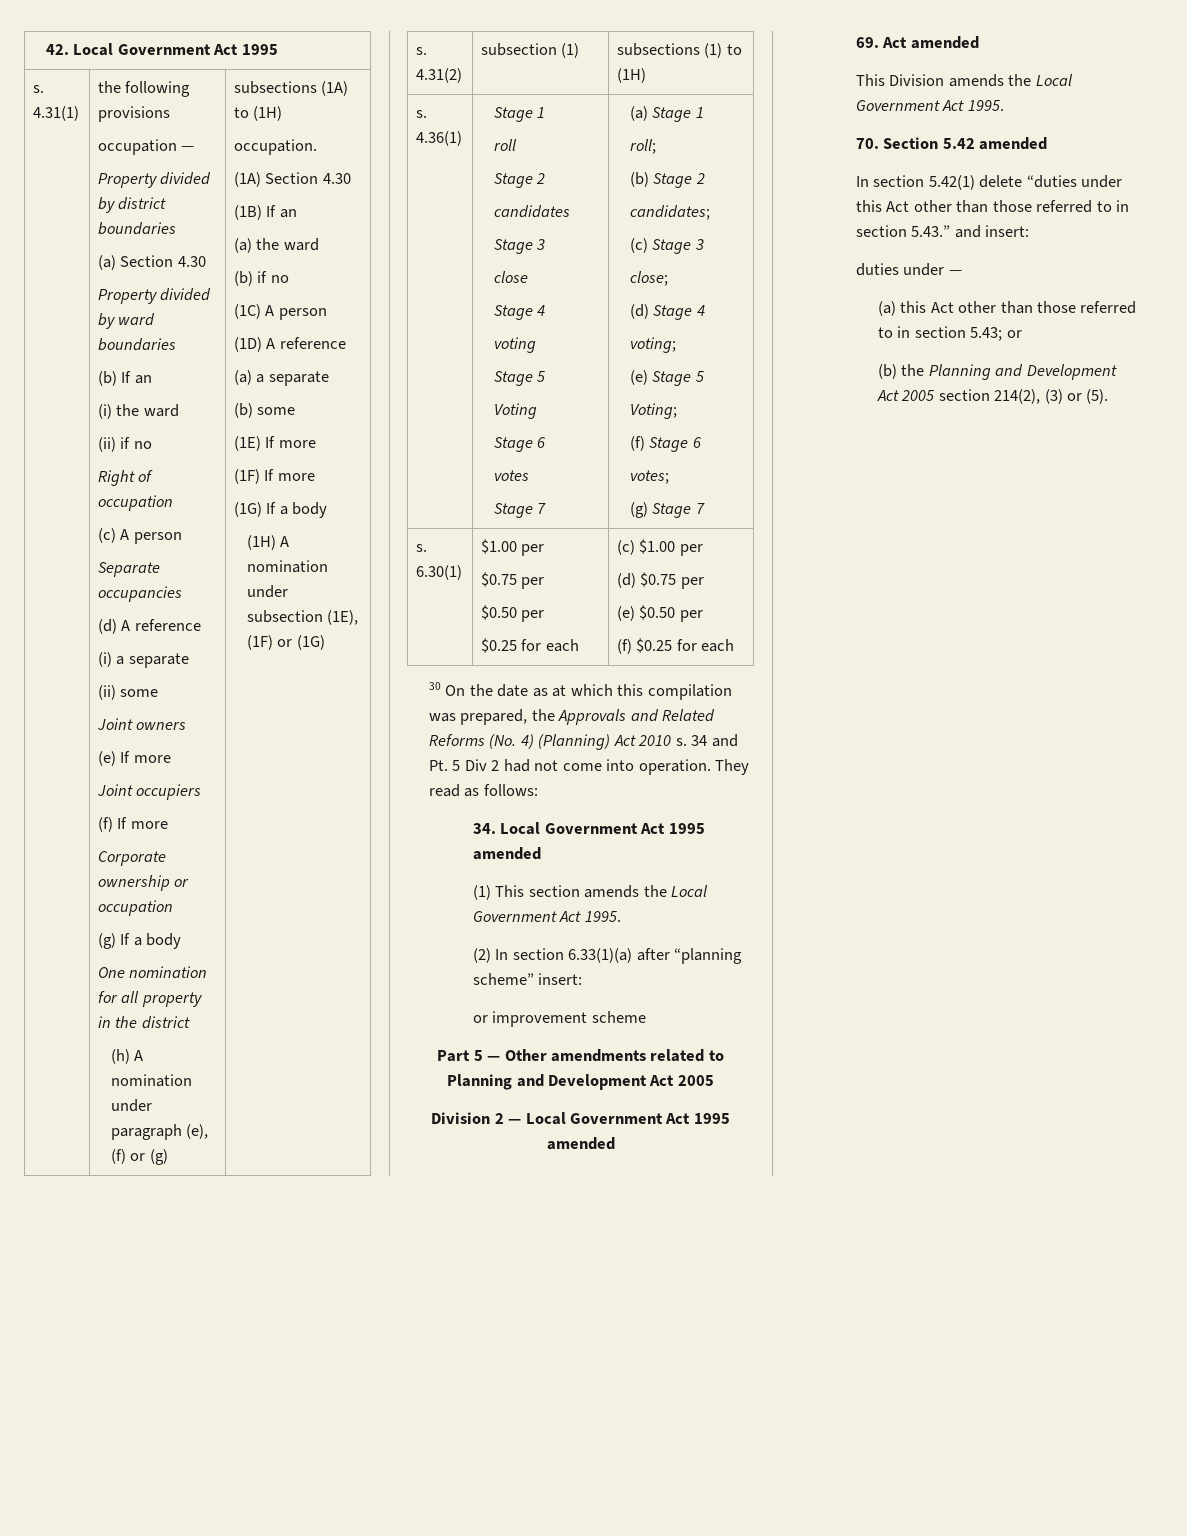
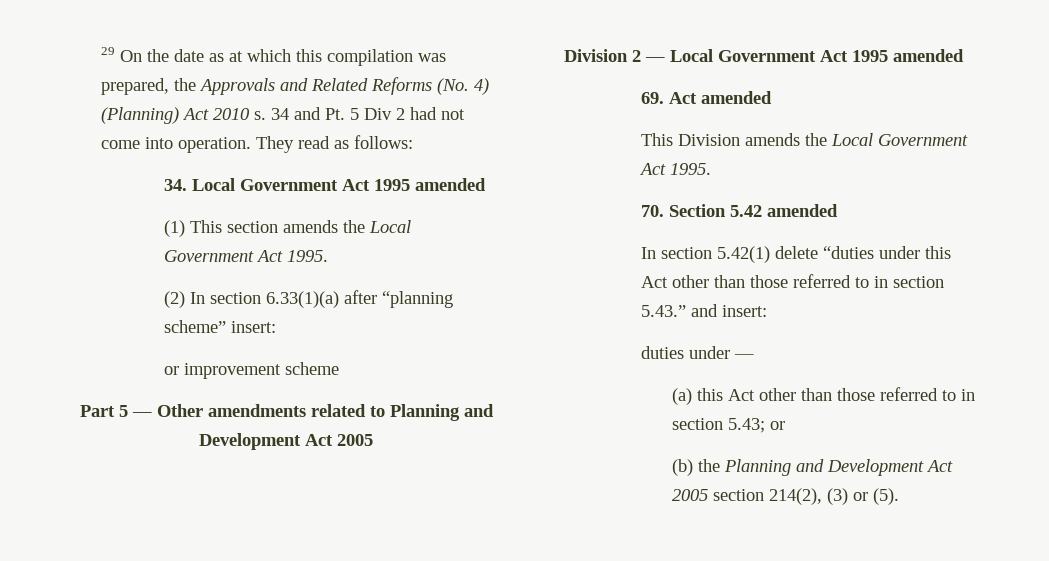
[45,43,278,56] [32,85,44,93] [32,106,79,121] [97,81,191,97] [97,106,170,122] [97,139,195,155] [97,172,212,188] [97,197,167,213] [97,222,176,235] [97,255,206,270] [97,288,212,304] [97,313,156,329] [97,338,176,351] [97,371,152,386] [97,404,179,419] [97,437,152,452] [97,470,154,486] [97,495,173,511] [97,528,182,544] [97,562,160,577] [97,586,182,602] [97,619,201,634] [97,652,189,668] [97,685,159,700] [96,718,187,730] [97,751,171,766] [96,784,202,800] [97,817,168,832] [97,851,166,866] [97,875,190,891] [97,900,173,916] [97,933,181,949] [97,966,208,978] [97,991,202,1007] [97,1016,190,1029] [110,1049,144,1064] [110,1074,192,1087] [110,1099,152,1112] [110,1124,209,1140] [110,1149,168,1165] [233,81,349,96] [233,106,283,121] [233,139,317,155] [233,172,351,187] [233,205,297,220] [233,238,319,253] [233,271,289,286] [233,304,327,320] [233,337,346,352] [233,370,329,386] [233,403,296,418] [233,436,316,451] [233,469,315,484] [233,502,327,518] [246,535,290,550] [246,560,328,573] [246,585,288,598] [246,610,359,625] [246,635,325,650] [415,47,427,55] [415,68,462,83] [480,43,580,58] [616,43,742,58] [616,68,646,83] [415,110,427,118] [415,131,462,146] [493,107,546,122] [493,139,517,151] [493,173,546,188] [493,205,570,218] [493,239,546,254] [493,271,528,283] [493,305,546,320] [493,337,536,353] [493,371,546,386] [493,403,537,419] [493,437,547,452] [493,470,529,481] [493,503,547,518] [629,106,704,122] [629,139,656,154] [629,172,705,188] [629,205,710,220] [629,238,704,254] [629,271,668,286] [629,304,705,320] [629,337,676,353] [629,370,704,386] [629,403,677,419] [629,436,702,452] [629,470,669,484] [629,502,705,518] [415,544,427,552] [415,565,462,580] [480,539,545,556] [480,572,545,589] [480,605,545,622] [480,638,579,653] [616,539,703,556] [616,572,704,589] [616,605,703,622] [616,638,734,654] [428,682,441,690] 42. Local Government Act 1995 // s. 4.31(1) | the following provisions // occupation — // Property divided by district boundaries // (a) Section 4.30 // Property divided by ward boundaries // (b) If an // (i) the ward // (ii) if no // Right of occupation // (c) A person // Separate occupancies // (d) A reference // (i) a separate // (ii) some // Joint owners // (e) If more // Joint occupiers // (f) If more // Corporate ownership or occupation // (g) If a body // One nomination for all property in the district // (h) A nomination under paragraph (e), (f) or (g) | subsections (1A) to (1H) // occupation. // (1A) Section 4.30 // (1B) If an // (a) the ward // (b) if no // (1C) A person // (1D) A reference // (a) a separate // (b) some // (1E) If more // (1F) If more // (1G) If a body // (1H) A nomination under subsection (1E), (1F) or (1G) // s. 4.31(2) | subsection (1) | subsections (1) to (1H) // s. 4.36(1) | Stage 1 // roll // Stage 2 // candidates // Stage 3 // close // Stage 4 // voting // Stage 5 // Voting // Stage 6 // votes // Stage 7 | (a) Stage 1 // roll; // (b) Stage 2 // candidates; // (c) Stage 3 // close; // (d) Stage 4 // voting; // (e) Stage 5 // Voting; // (f) Stage 6 // votes; // (g) Stage 7 // s. 6.30(1) | $1.00 per // $0.75 per // $0.50 per // $0.25 for each | (c) $1.00 per // (d) $0.75 per // (e) $0.50 per // (f) $0.25 for each // 30 -> [101,47,116,55] 29

